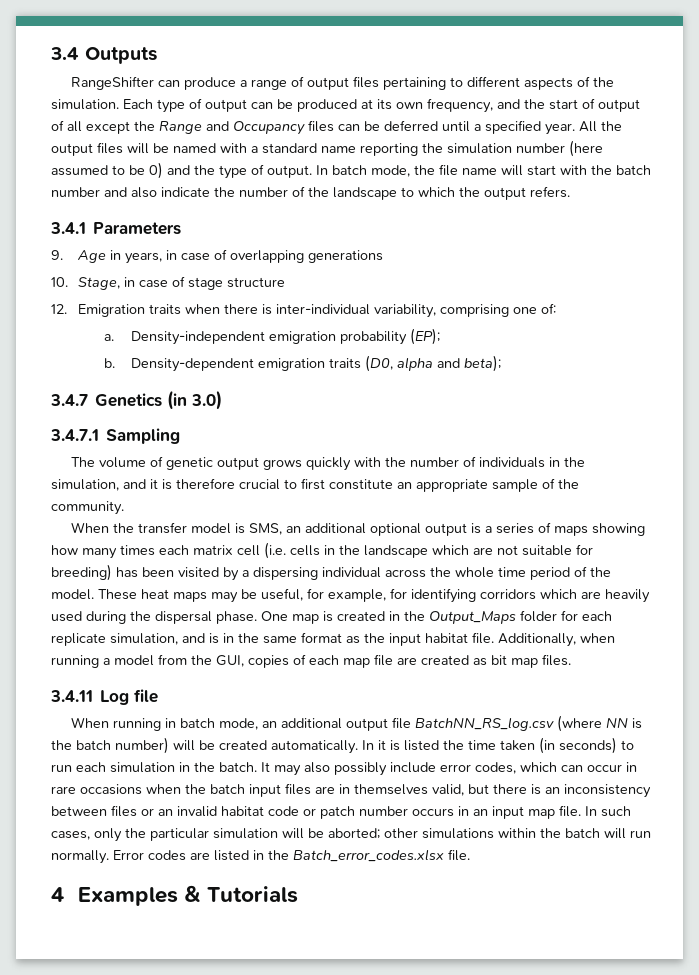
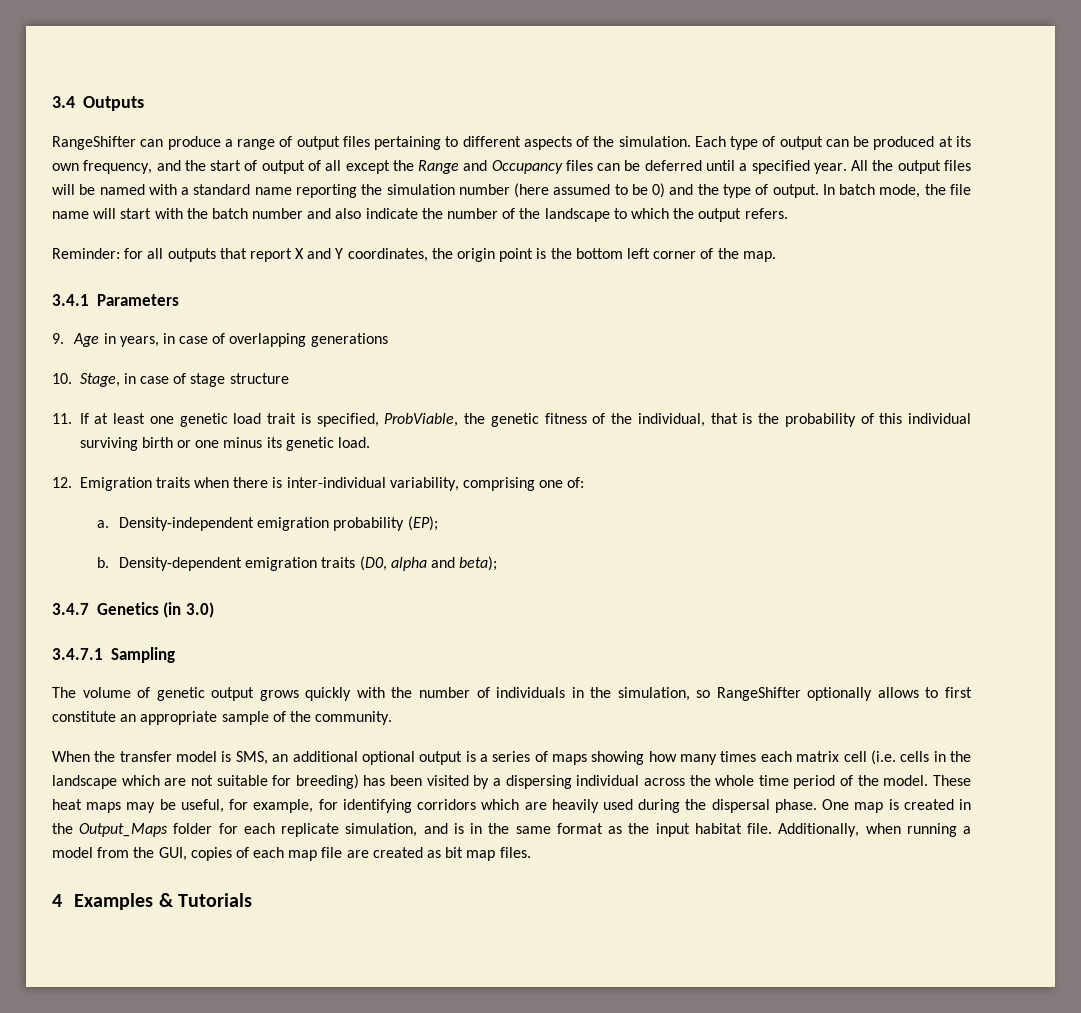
(570, 192) none -> [52,248,776,262] // Reminder: for all outputs that report X and Y coordinates, the origin point is the bottom left corner of the map.
(285, 282) none -> [52,413,972,427] [79,437,371,451] // 11. If at least one genetic load trait is specified, ProbViable, the genetic fitness of the individual, that is the probability of this individual surviving birth or one minus its genetic load.
[123,478,280,490] and it is therefore crucial -> [696,687,919,701] so RangeShifter optionally allows
[50,689,159,705] [70,715,642,732] [51,737,634,754] [51,762,637,776] [51,783,651,798] [51,805,631,819] [51,828,651,842] [51,849,470,864] // 3.4.11 Log file // When running in batch mode, an additional output file BatchNN_RS_log.csv (where NN is the batch number) will be created automatically. In it is listed the time taken (in seconds) to run each simulation in the batch. It may also possibly include error codes, which can occur in rare occasions when the batch input files are in themselves valid, but there is an inconsistency between files or an invalid habitat code or patch number occurs in an input map file. In such cases, only the particular simulation will be aborted; other simulations within the batch will run normally. Error codes are listed in the Batch_error_codes.xlsx file. -> (531, 852) none

